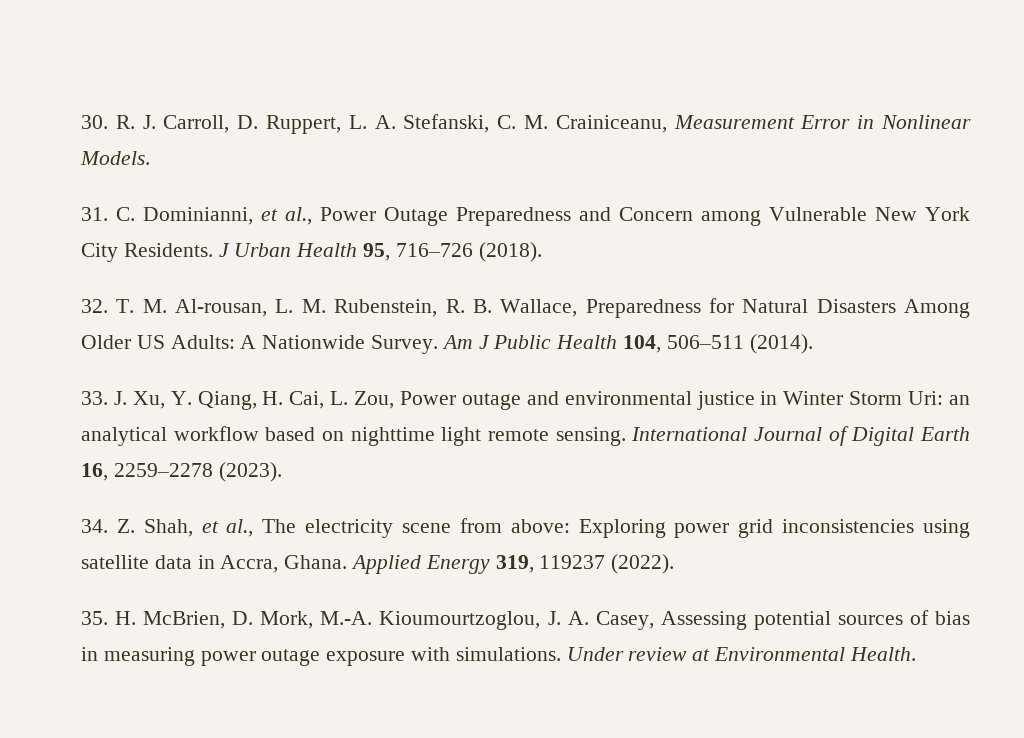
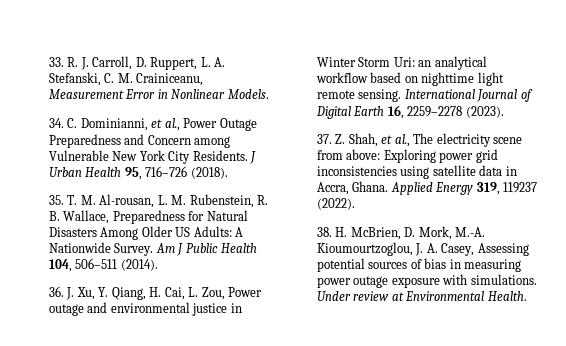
[80,115,108,129] 30. -> [48,57,64,67] 33.
[80,207,108,221] 31. -> [48,118,64,128] 34.
[80,299,108,313] 32. -> [48,195,64,205] 35.
[80,391,108,405] 33. -> [48,286,64,297] 36.
[80,519,108,533] 34. -> [316,134,332,144] 37.
[80,611,108,625] 35. -> [316,227,332,237] 38.

